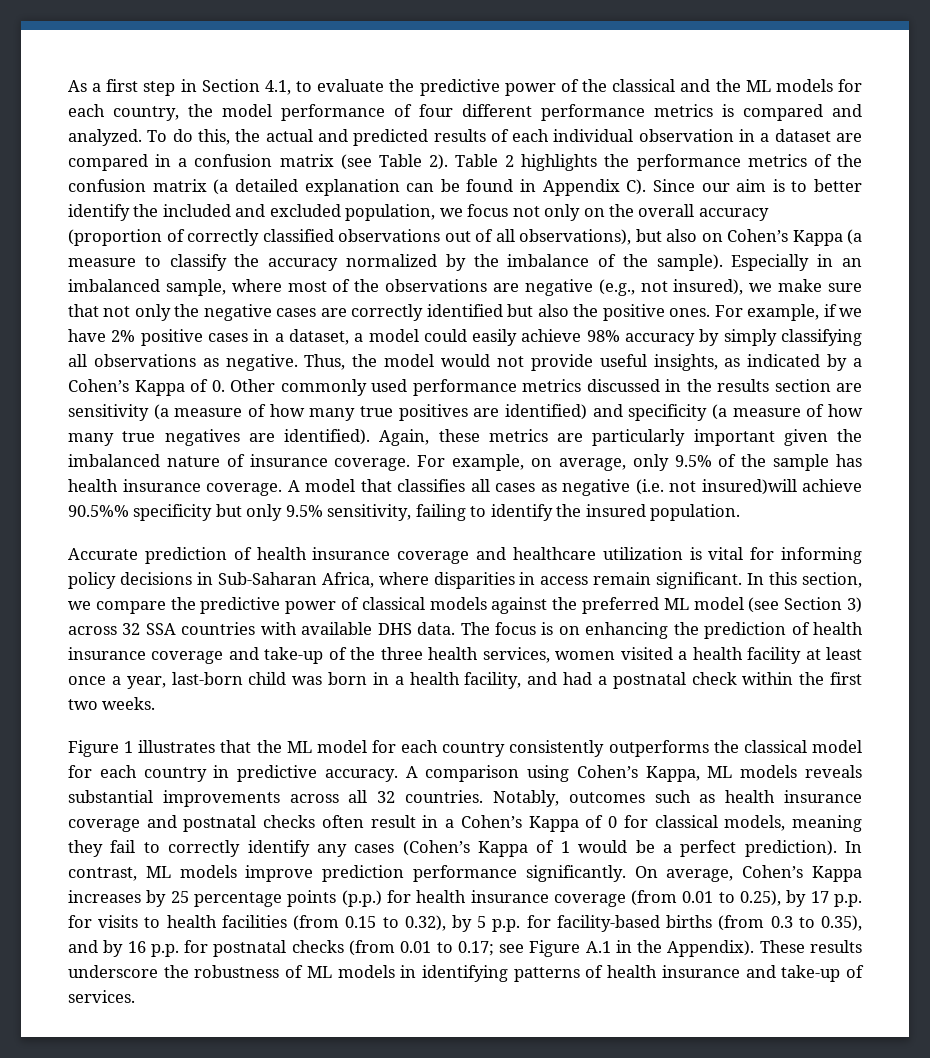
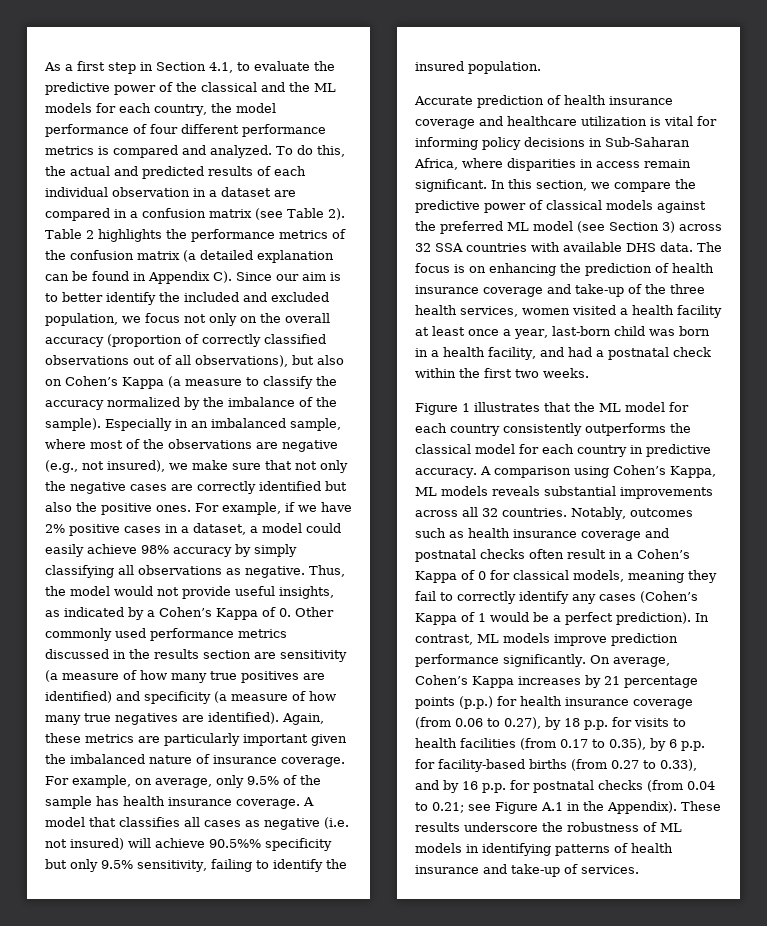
[701,479,797,495] insured)will -> [70,838,151,850] insured) will
[170,891,189,903] 25 -> [604,676,620,685] 21
[682,890,829,907] 0.01 to 0.25), by 17 -> [455,717,580,730] 0.06 to 0.27), by 18
[345,915,487,932] 0.15 to 0.32), by 5 -> [560,738,677,751] 0.17 to 0.35), by 6
[770,915,862,931] 0.3 to 0.35), -> [611,759,697,771] 0.27 to 0.33),
[400,941,494,956] 0.01 to 0.17; -> [687,781,715,790] [415,802,464,813] 0.04 to 0.21;

